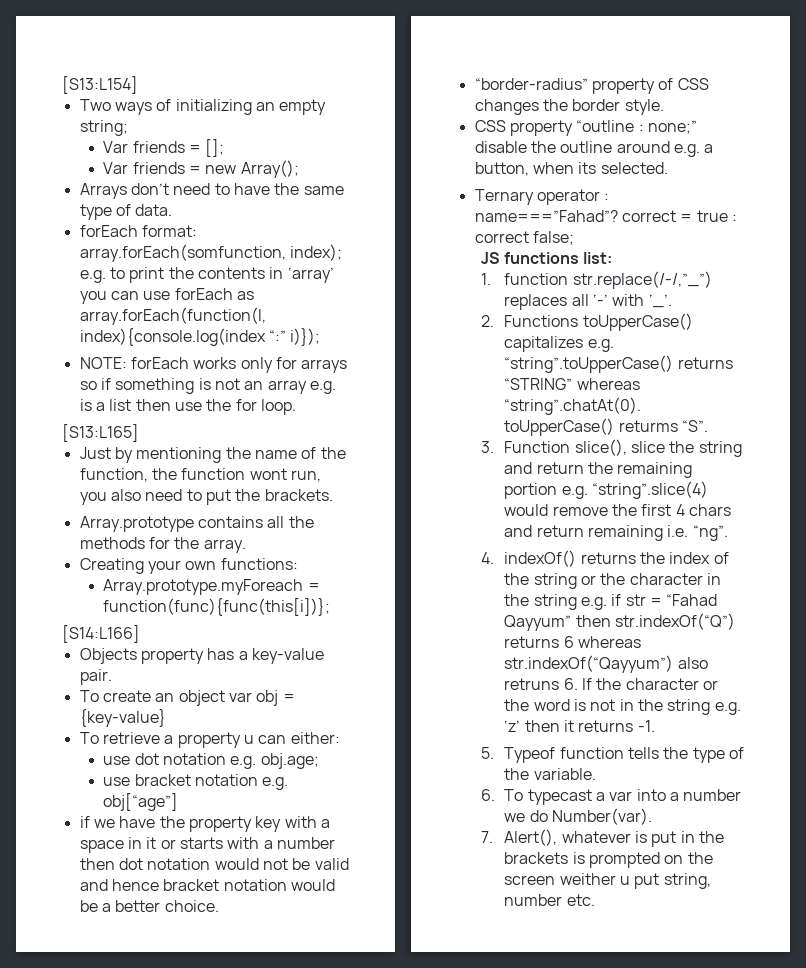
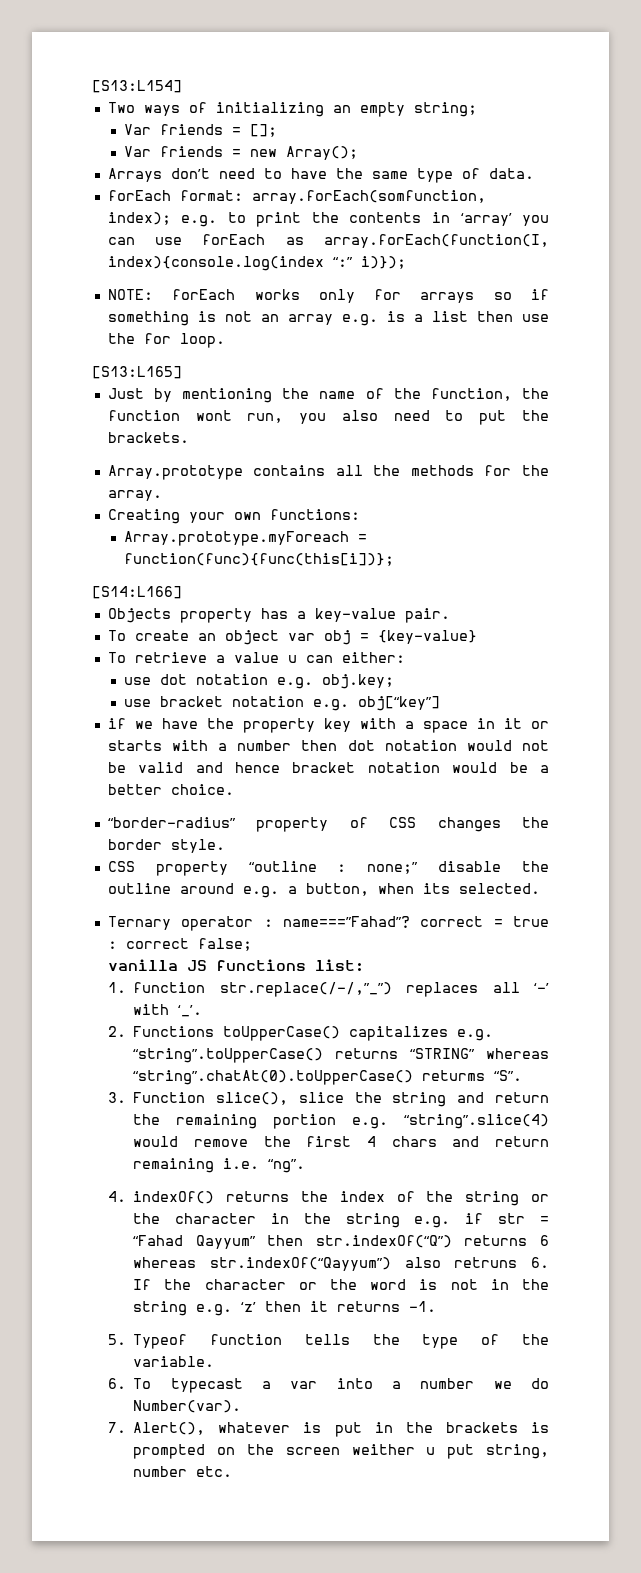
[177,732,241,748] property -> [233,652,279,663] value
[260,753,319,769] obj.age; -> [321,674,394,689] obj.key;
[103,793,179,811] obj[“age”] -> [357,696,440,711] obj[“key”]
(574, 238) none -> [107,959,178,971] vanilla

